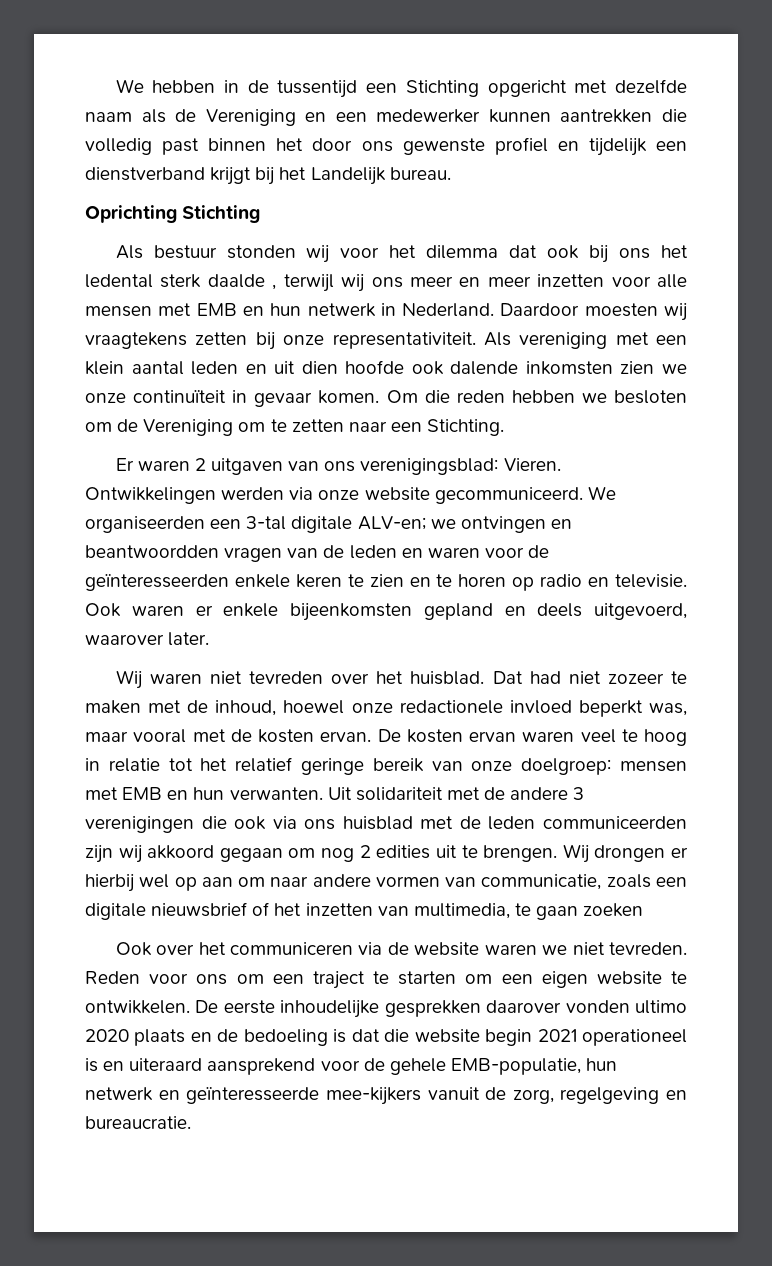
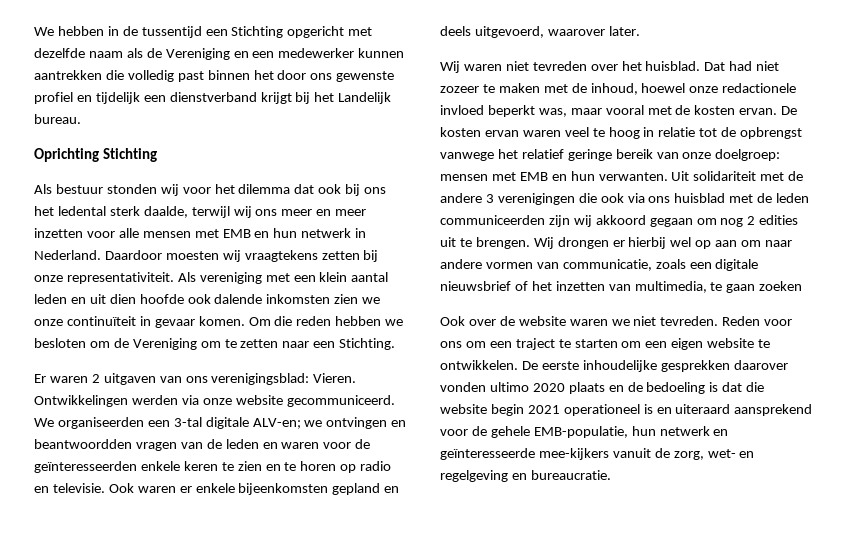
[207,274,277,290] daalde , -> [143,206,188,218] daalde,
(193, 764) none -> [721,127,803,139] [440,152,494,161] de opbrengst vanwege
[198,942,383,955] het communiceren via -> (496, 322) none
(554, 1096) none -> [707,449,755,458] wet- en

